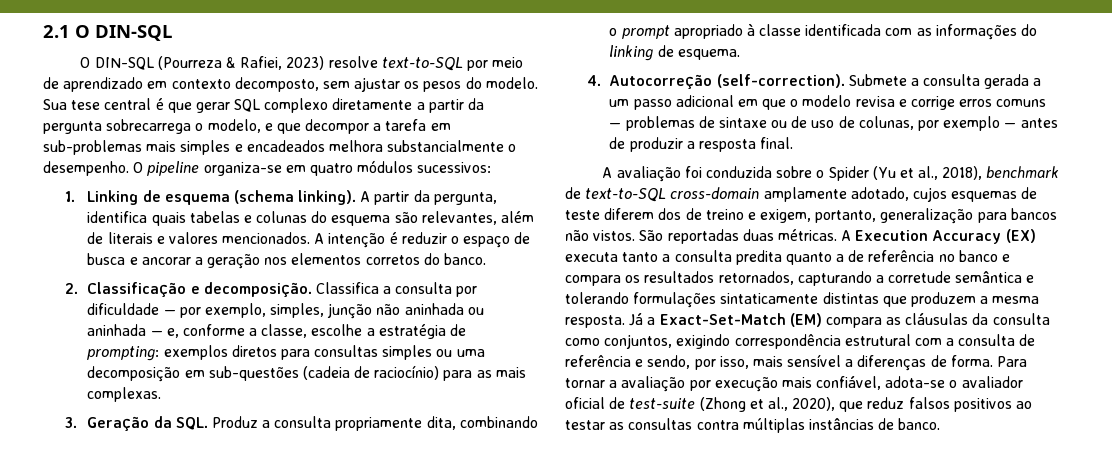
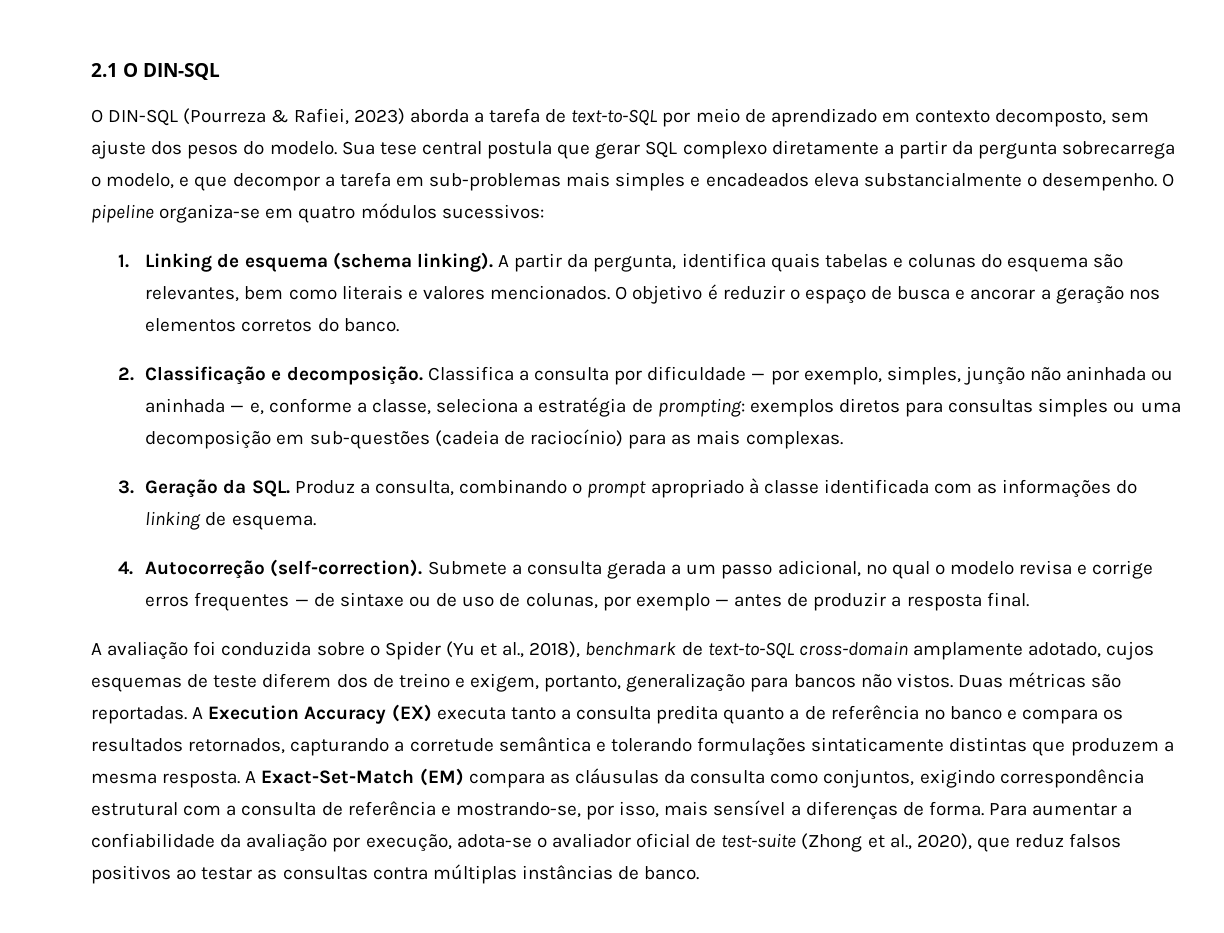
[328,56,378,68] resolve -> [409,108,567,123] aborda a tarefa de
[354,77,420,92] ajustar os -> [91,140,183,159] ajuste dos
[155,98,164,110] é -> [487,141,553,159] postula
[328,140,383,152] melhora -> [813,173,859,187] eleva
[501,211,535,223] [87,232,104,244] além de -> [244,286,337,300] bem como
[314,233,386,248] A intenção -> [615,285,703,304] O objetivo
[311,324,363,336] escolhe -> [436,398,519,413] seleciona
[274,416,456,431] consulta propriamente dita, -> [374,480,454,496] consulta,
[675,95,787,110] adicional em que -> [777,560,930,579] adicional, no qual
[996,99,1047,107] [609,116,695,131] comuns — problemas -> [194,592,309,611] frequentes —
[639,229,837,244] São reportadas duas métricas. -> [957,672,1122,688] [91,706,187,724] Duas métricas são reportadas.
[629,313,656,326] Já a -> [245,771,257,783] A
[647,355,691,369] sendo, -> [455,802,581,818] mostrando-se,
[565,376,882,392] tornar a avaliação por execução mais confiável, -> [1032,803,1133,816] [91,833,452,852] aumentar a confiabilidade da avaliação por execução,

